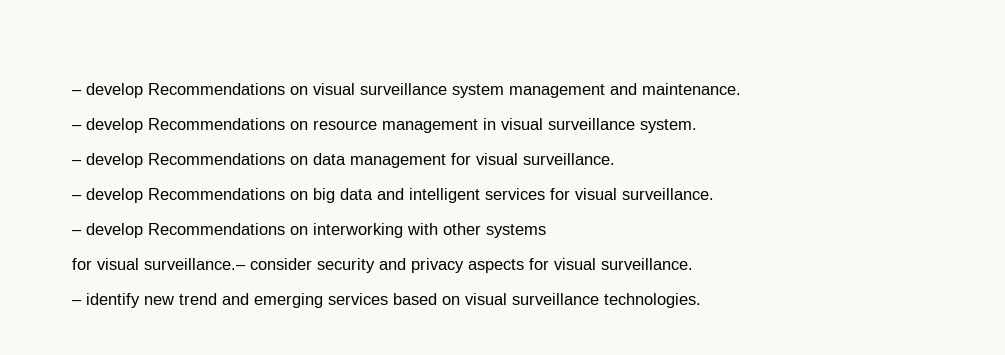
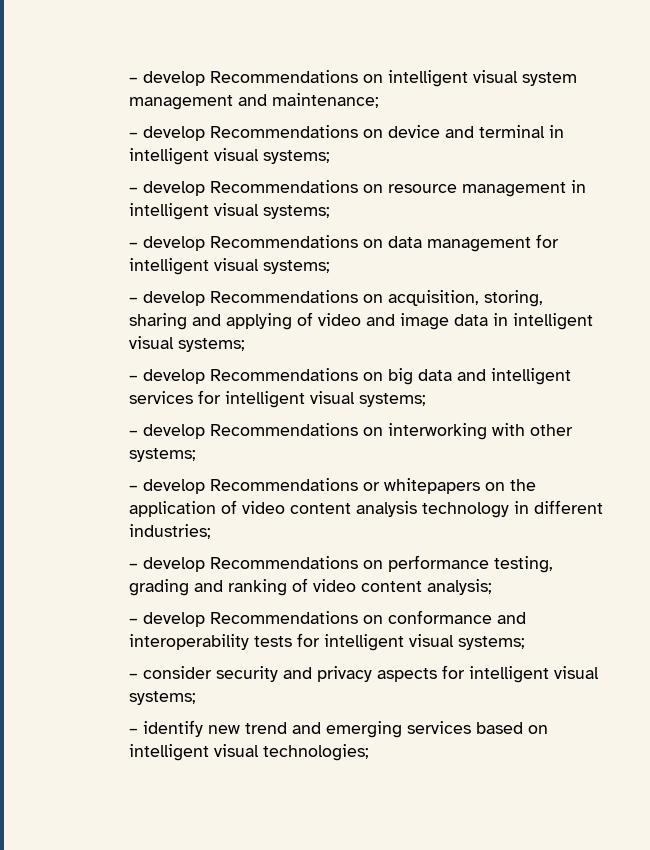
[71,83,447,98] – develop Recommendations on visual surveillance -> [129,70,519,87] – develop Recommendations on intelligent visual
[641,83,741,95] maintenance. -> [272,93,380,108] [129,125,565,141] [129,148,331,165] maintenance; // – develop Recommendations on device and terminal in intelligent visual systems;
[500,118,697,133] visual surveillance system. -> [129,203,331,220] intelligent visual systems;
[475,153,615,165] visual surveillance. -> [129,258,331,275] [129,290,544,307] [129,312,594,330] [129,336,246,352] intelligent visual systems; // – develop Recommendations on acquisition, storing, sharing and applying of video and image data in intelligent visual systems;
[574,188,714,200] visual surveillance. -> [225,391,427,408] intelligent visual systems;
[485,224,546,238] [71,258,246,270] systems // for visual surveillance.– -> [129,448,197,462] [129,478,537,494] [129,500,604,518] [129,524,212,539] [129,555,554,573] [129,578,493,596] [129,610,527,627] [129,633,526,651] [129,673,139,679] systems; // – develop Recommendations or whitepapers on the application of video content analysis technology in different industries; // – develop Recommendations on performance testing, grading and ranking of video content analysis; // – develop Recommendations on conformance and interoperability tests for intelligent visual systems; // –
[553,258,693,270] visual surveillance. -> [469,666,600,683] [129,691,197,705] intelligent visual systems;
[464,293,701,308] visual surveillance technologies. -> [129,744,370,761] intelligent visual technologies;

